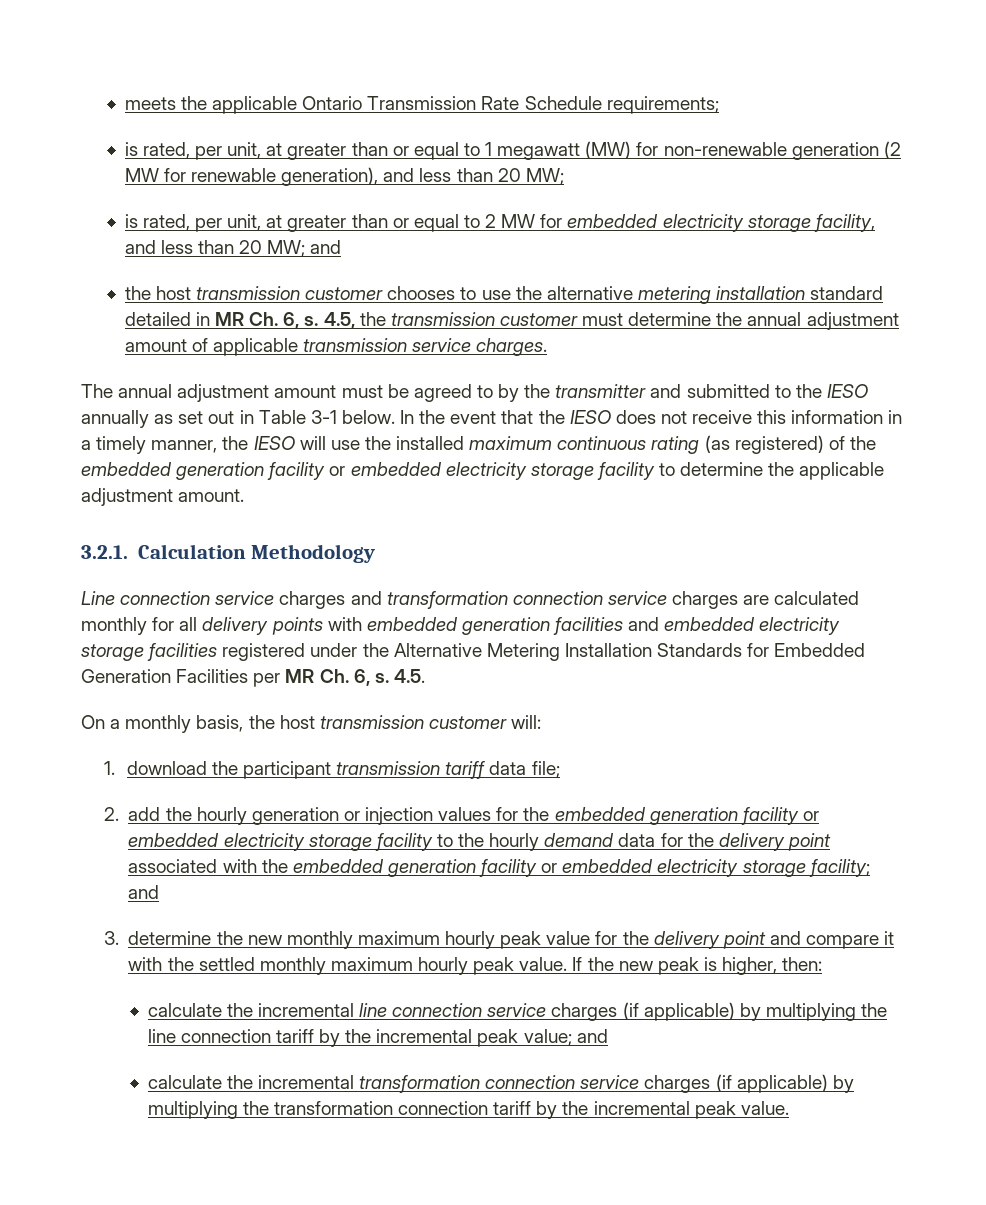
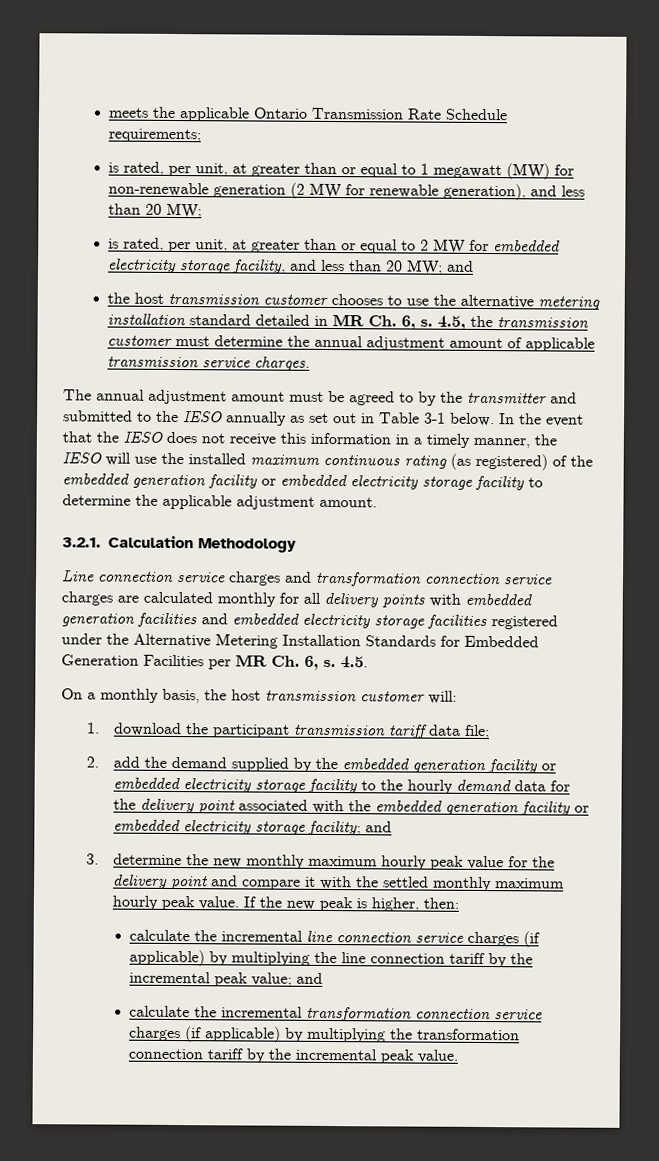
[196,807,519,825] hourly generation or injection values for -> [170,756,312,772] demand supplied by

